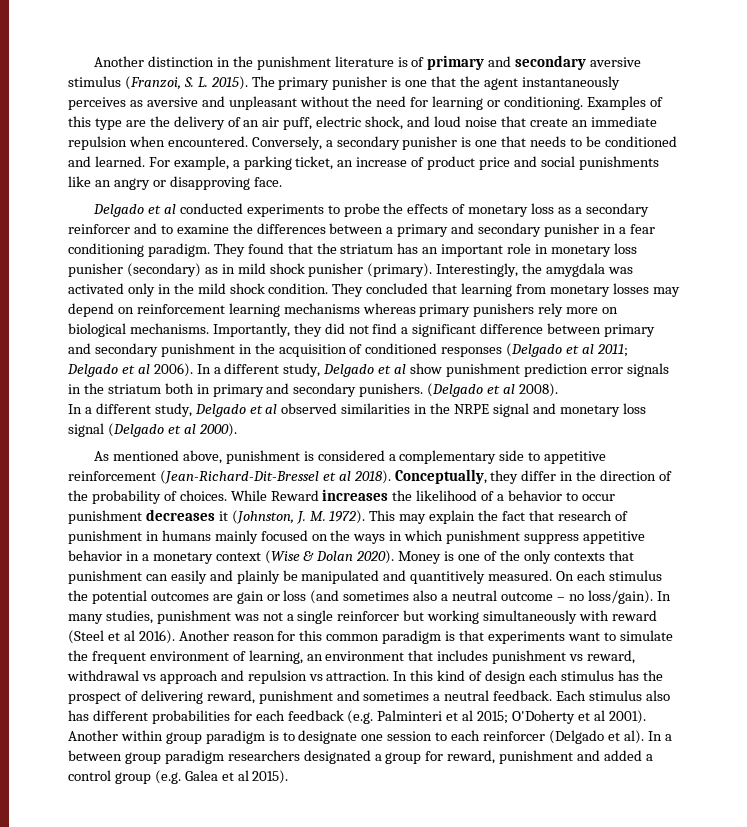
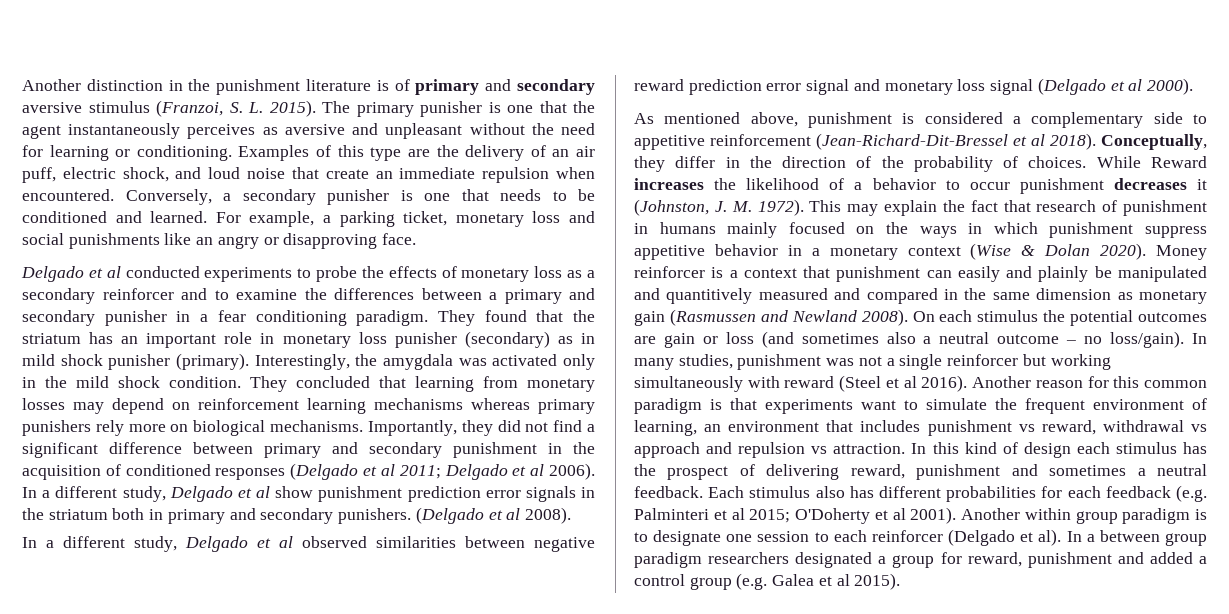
[337,156,511,170] an increase of product price -> [455,211,561,227] monetary loss
[414,403,490,414] in the NRPE -> [465,536,595,552] [634,79,802,95] between negative reward prediction error
[444,550,605,564] is one of the only contexts -> [634,266,797,278] reinforcer is a context
[488,570,553,581] measured. -> [758,288,1207,304] [634,309,908,326] measured and compared in the same dimension as monetary gain (Rasmussen and Newland 2008).

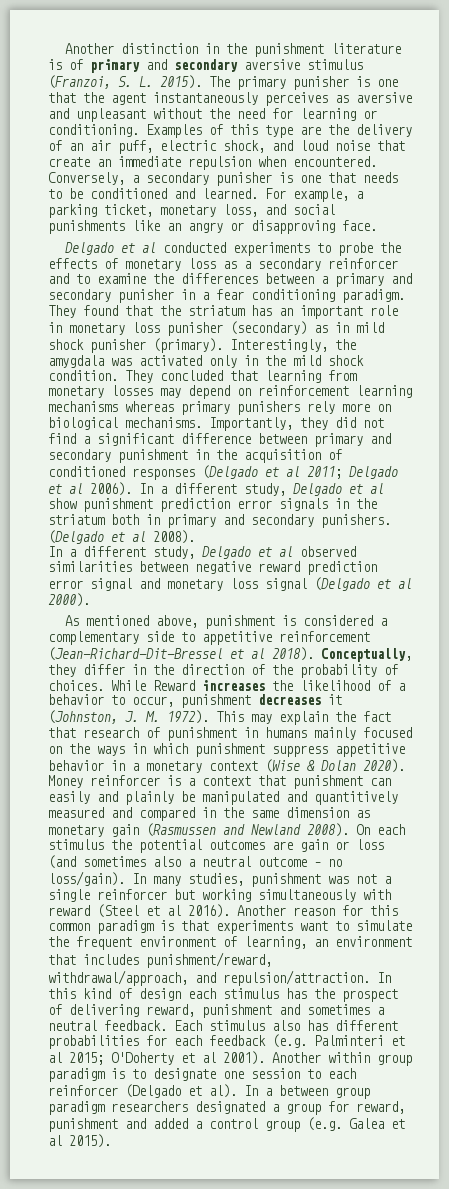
[532,211,561,223] loss -> [223,204,258,217] loss,
[969,182,1010,190] occur -> [132,696,174,707] occur,
[927,420,1207,436] [634,442,906,458] punishment vs reward, withdrawal vs approach and repulsion vs attraction. -> [146,952,272,968] [48,970,370,986] punishment/reward, withdrawal/approach, and repulsion/attraction.

